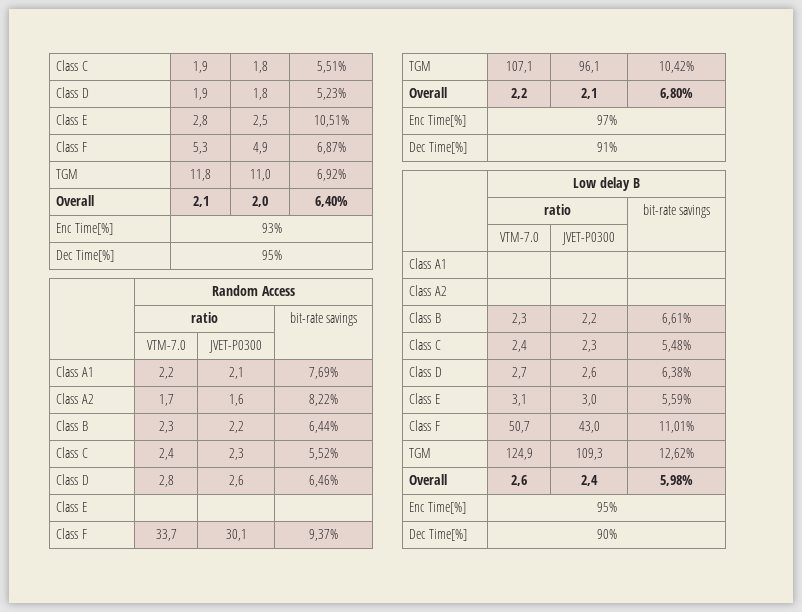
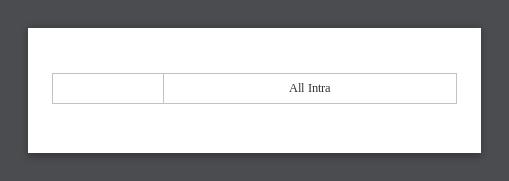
[55,60,88,71] [193,61,208,73] [252,61,268,73] [316,61,346,73] [55,87,89,98] [193,88,208,100] [252,88,268,100] [316,88,346,100] [55,114,87,125] [193,115,208,127] [252,115,268,127] [313,115,349,127] [55,141,87,152] [193,142,208,154] [252,142,268,154] [316,142,346,154] [55,169,78,179] [190,169,211,181] [249,169,271,181] [316,169,346,181] [55,195,94,206] [192,196,209,207] [252,196,268,207] [314,196,348,207] [55,223,113,235] [261,223,282,233] [55,250,114,262] [261,250,282,260] [212,285,295,296] [191,312,218,323] [289,312,358,326] [146,340,186,350] [209,340,262,353] [55,366,94,377] [158,367,174,379] [228,367,244,379] [309,367,338,379] [55,393,94,404] [158,394,174,406] [228,394,244,406] [309,394,338,406] [55,420,88,431] [158,421,174,433] [228,421,244,433] [309,421,338,433] [55,447,88,458] [158,448,174,460] [228,448,244,460] [309,448,338,460] [55,474,89,485] [158,475,174,487] [228,475,244,487] [309,475,338,487] [55,501,87,512] [55,528,87,539] [155,529,177,541] [225,529,247,541] [309,529,338,541] [408,61,431,71] [505,61,533,73] [578,61,600,73] [659,61,694,73] [408,87,447,98] [511,88,527,99] [581,88,597,99] [660,88,693,99] [408,115,466,127] [596,115,617,125] [408,142,467,154] [596,142,617,152] [573,177,640,191] [544,204,571,215] [642,204,711,218] [499,232,539,242] [562,232,615,245] [408,258,447,269] [408,285,447,296] [408,312,441,323] [511,313,527,325] [581,313,597,325] [662,313,691,325] [408,339,441,350] [511,340,527,352] [581,340,597,352] [662,340,691,352] [408,366,442,377] [511,367,527,379] [581,367,597,379] [662,367,691,379] [408,393,440,404] [511,394,527,406] [581,394,597,406] [662,394,691,406] [408,420,440,431] [508,421,530,433] [578,421,600,433] [659,421,694,433] [408,448,431,458] [505,448,533,460] [575,448,603,460] [659,448,694,460] [408,474,447,485] [511,475,527,486] [581,475,598,486] [660,475,693,486] [408,502,466,514] [596,502,617,512] [408,529,467,541] [596,529,617,539] Class C | 1,9 | 1,8 | 5,51% // Class D | 1,9 | 1,8 | 5,23% // Class E | 2,8 | 2,5 | 10,51% // Class F | 5,3 | 4,9 | 6,87% // TGM | 11,8 | 11,0 | 6,92% // Overall | 2,1 | 2,0 | 6,40% // Enc Time[%] | 93% // Dec Time[%] | 95% // | Random Access // | ratio | bit-rate savings // | VTM-7.0 | JVET-P0300 | // Class A1 | 2,2 | 2,1 | 7,69% // Class A2 | 1,7 | 1,6 | 8,22% // Class B | 2,3 | 2,2 | 6,44% // Class C | 2,4 | 2,3 | 5,52% // Class D | 2,8 | 2,6 | 6,46% // Class E | | | // Class F | 33,7 | 30,1 | 9,37% // TGM | 107,1 | 96,1 | 10,42% // Overall | 2,2 | 2,1 | 6,80% // Enc Time[%] | 97% // Dec Time[%] | 91% // | Low delay B // | ratio | bit-rate savings // | VTM-7.0 | JVET-P0300 | // Class A1 | | | // Class A2 | | | // Class B | 2,3 | 2,2 | 6,61% // Class C | 2,4 | 2,3 | 5,48% // Class D | 2,7 | 2,6 | 6,38% // Class E | 3,1 | 3,0 | 5,59% // Class F | 50,7 | 43,0 | 11,01% // TGM | 124,9 | 109,3 | 12,62% // Overall | 2,6 | 2,4 | 5,98% // Enc Time[%] | 95% // Dec Time[%] | 90% -> [289,83,331,92] | All Intra

